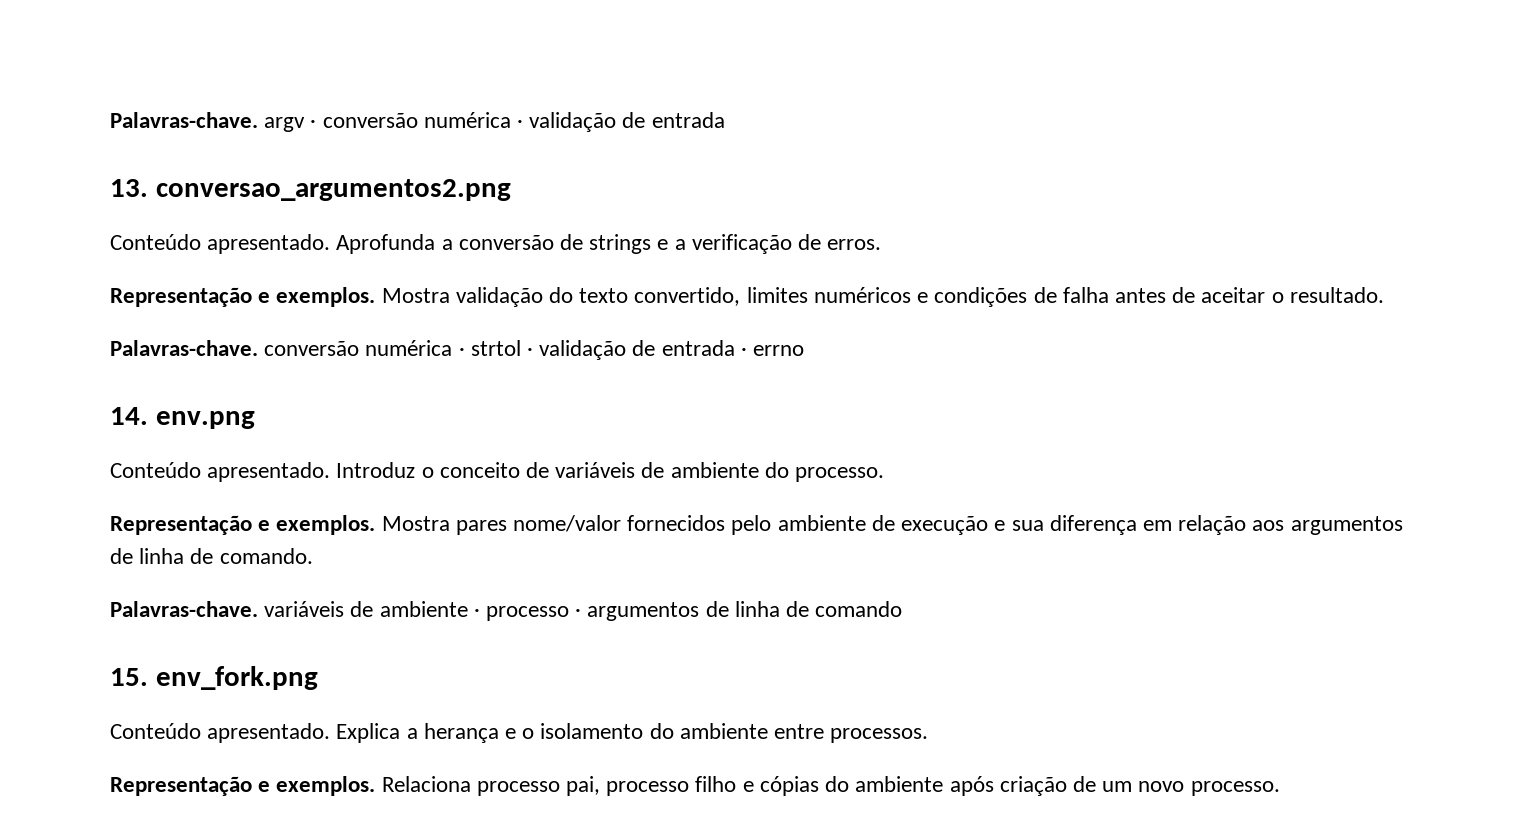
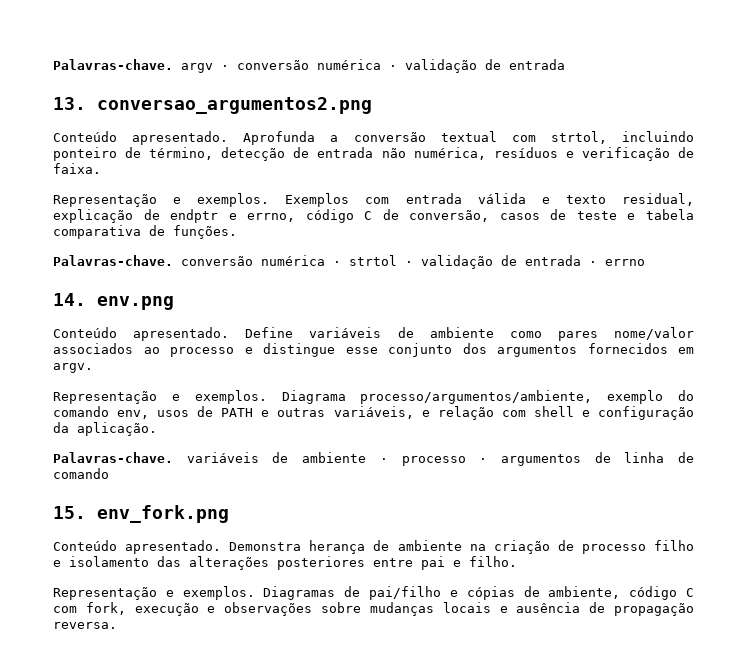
[560,234,686,254] de strings e a -> [440,131,694,144] [53,147,574,161] textual com strtol, incluindo ponteiro de término, detecção de entrada não numérica, resíduos e
[827,239,882,250] [110,287,1384,307] erros. // Representação e exemplos. Mostra validação do texto convertido, limites numéricos e condições de falha antes de aceitar o resultado. -> [53,163,101,174] [53,193,694,207] [53,209,695,223] [53,225,237,239] faixa. // Representação e exemplos. Exemplos com entrada válida e texto residual, explicação de endptr e errno, código C de conversão, casos de teste e tabela comparativa de funções.
[336,462,885,482] [110,515,1403,535] [110,548,313,564] Introduz o conceito de variáveis de ambiente do processo. // Representação e exemplos. Mostra pares nome/valor fornecidos pelo ambiente de execução e sua diferença em relação aos argumentos de linha de comando. -> [245,327,694,341] [53,343,694,357] [53,363,93,373] [53,390,694,404] [53,406,695,420] [53,422,157,436] Define variáveis de ambiente como pares nome/valor associados ao processo e distingue esse conjunto dos argumentos fornecidos em argv. // Representação e exemplos. Diagrama processo/argumentos/ambiente, exemplo do comando env, usos de PATH e outras variáveis, e relação com shell e configuração da aplicação.
[336,723,929,743] [110,776,1280,796] Explica a herança e o isolamento do ambiente entre processos. // Representação e exemplos. Relaciona processo pai, processo filho e cópias do ambiente após criação de um novo processo. -> [229,540,695,554] [53,556,517,570] [53,586,694,600] [53,602,694,616] [53,622,117,629] Demonstra herança de ambiente na criação de processo filho e isolamento das alterações posteriores entre pai e filho. // Representação e exemplos. Diagramas de pai/filho e cópias de ambiente, código C com fork, execução e observações sobre mudanças locais e ausência de propagação reversa.

